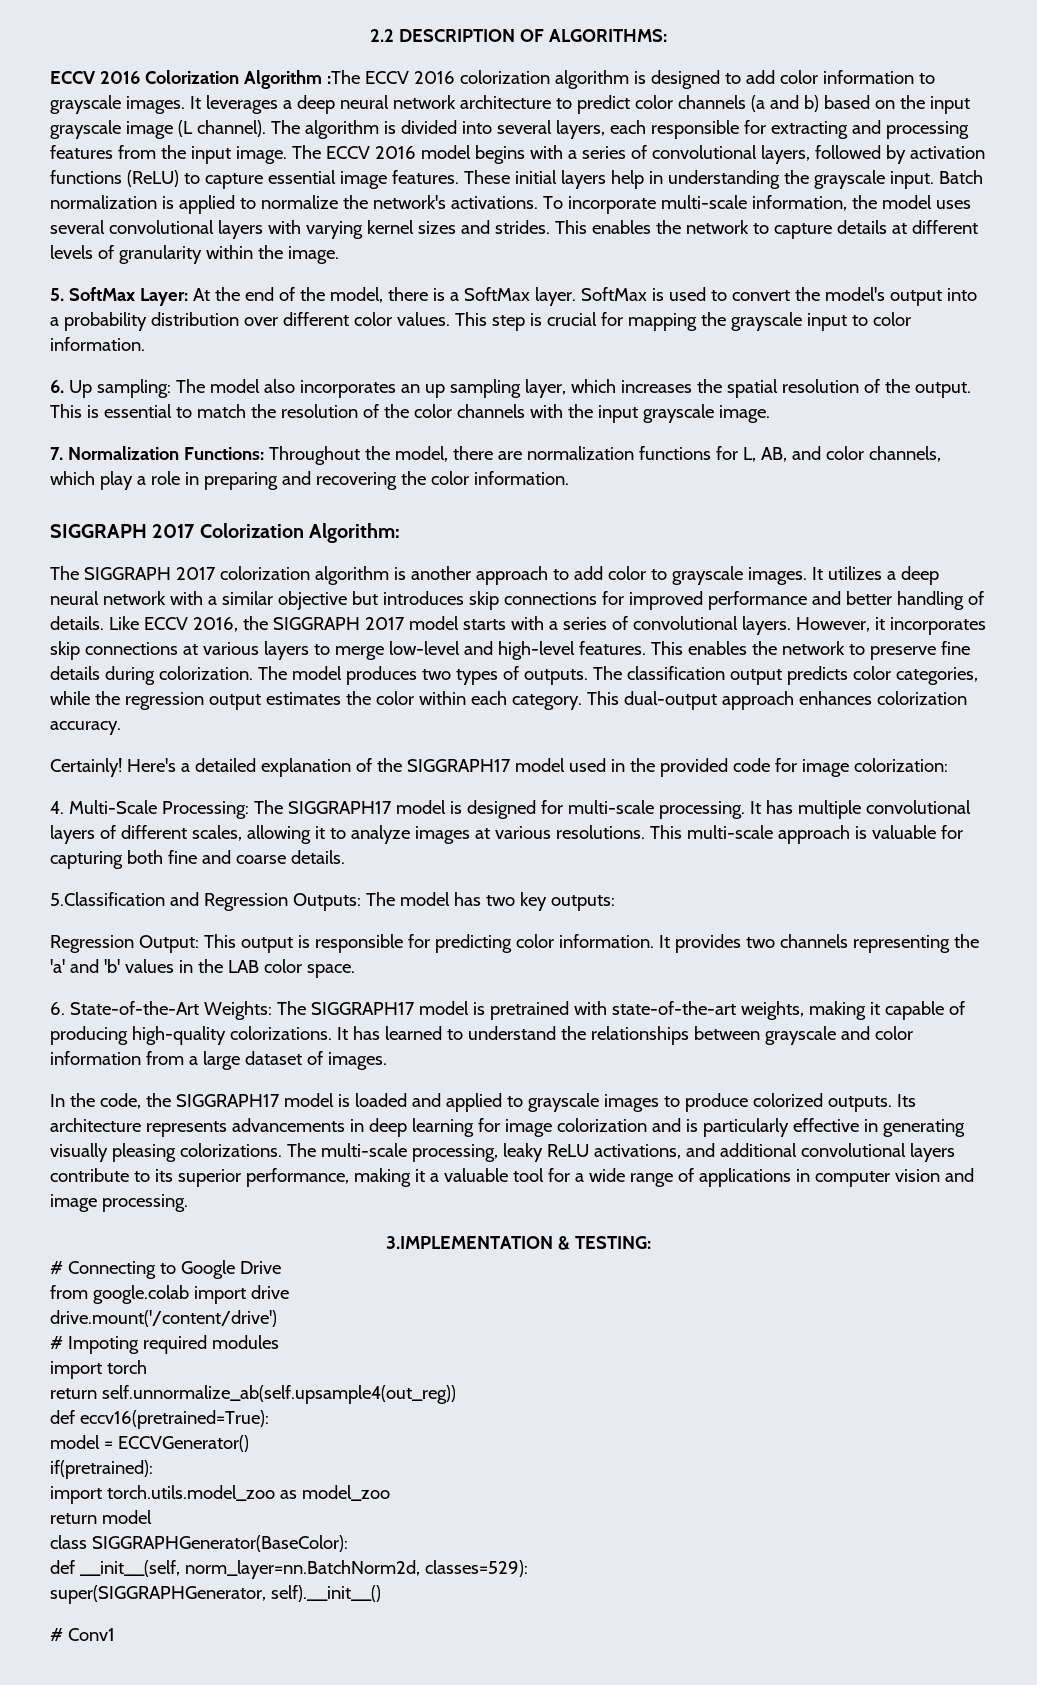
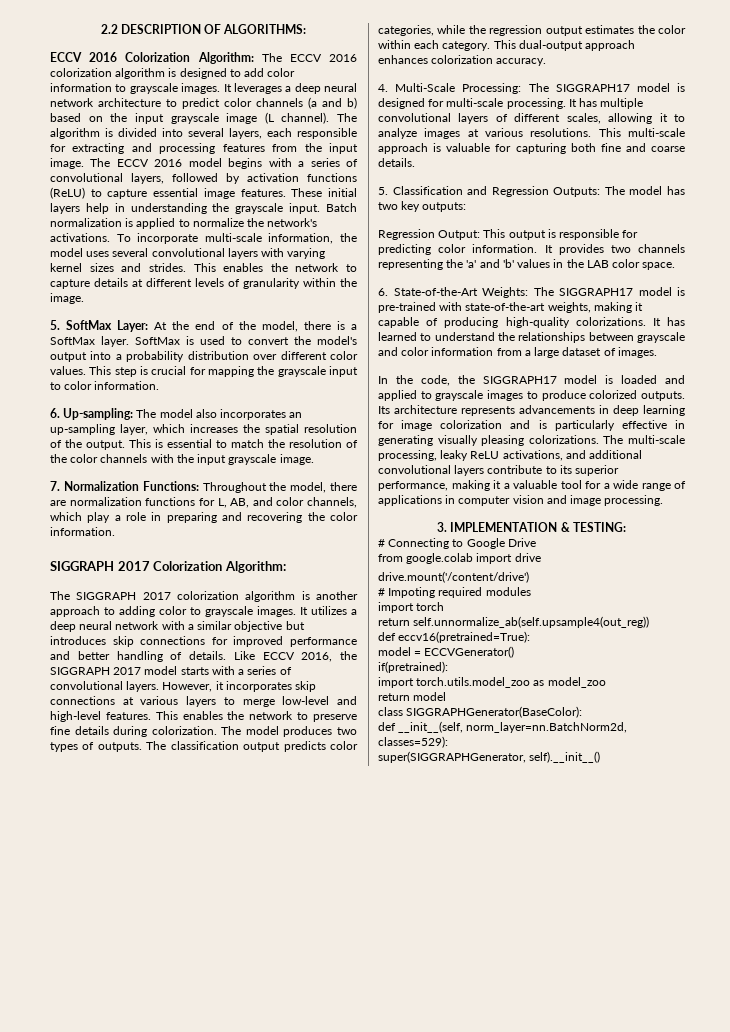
[243,70,360,89] Algorithm :The -> [197,52,282,64] Algorithm: The
[68,379,171,398] Up sampling: -> [63,408,134,420] Up-sampling:
[424,379,521,398] up sampling -> [50,424,115,435] up-sampling
[573,566,603,580] add -> [119,606,155,617] adding
[50,758,948,777] // Certainly! Here's a detailed explanation of the SIGGRAPH17 model used in the provided code for image colorization: -> (547, 62) none
[50,892,165,906] 5.Classification -> [378,186,463,195] 5. Classification
[489,1001,569,1020] pretrained -> [378,302,436,313] pre-trained
[385,1236,554,1249] 3.IMPLEMENTATION -> [437,522,558,532] 3. IMPLEMENTATION
[50,1628,115,1641] // # Conv1 -> (601, 757) none

